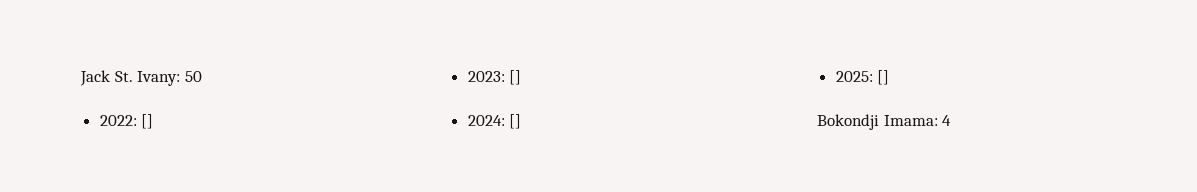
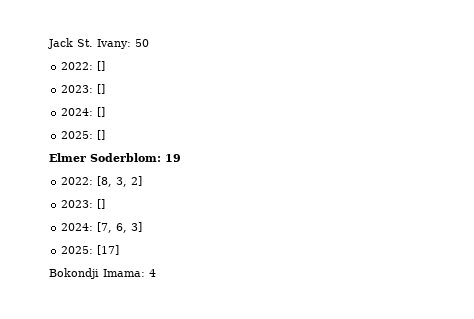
(890, 77) none -> [49,153,181,162] [61,176,143,187] [61,199,106,209] [61,222,143,233] [61,245,120,255] // Elmer Soderblom: 19 // 2022: [8, 3, 2] // 2023: [] // 2024: [7, 6, 3] // 2025: [17]

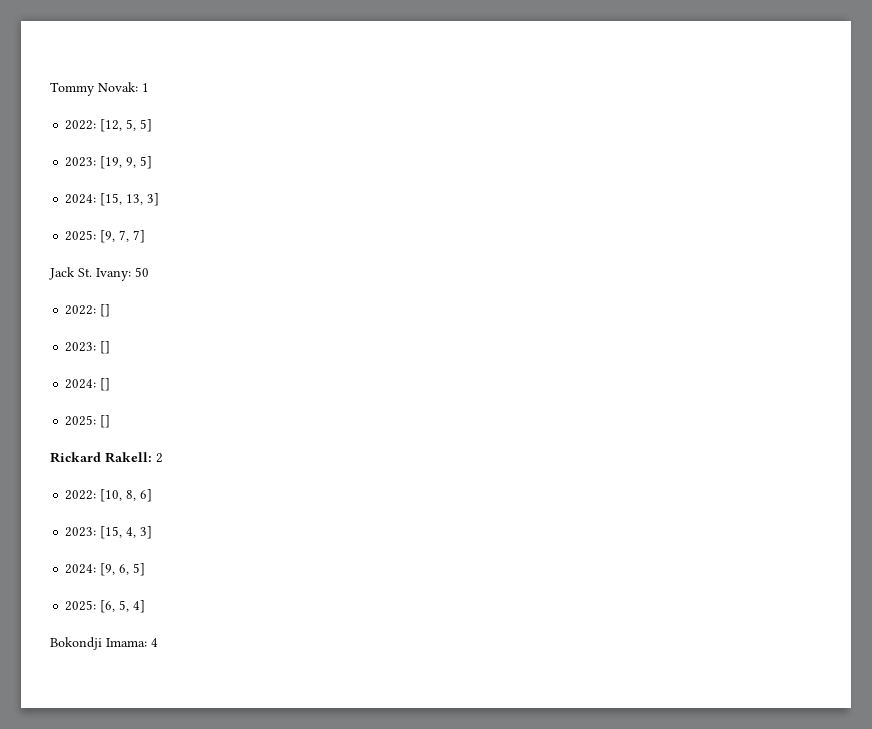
(48, 43) none -> [50,82,149,96] [65,119,153,132] [65,156,153,169] [65,193,160,206] [65,230,146,243] Tommy Novak: 1 // 2022: [12, 5, 5] // 2023: [19, 9, 5] // 2024: [15, 13, 3] // 2025: [9, 7, 7] //
[49,153,181,162] [61,176,143,187] [61,199,106,209] [61,222,143,233] [61,245,120,255] Elmer Soderblom: 19 // 2022: [8, 3, 2] // 2023: [] // 2024: [7, 6, 3] // 2025: [17] -> [50,452,163,463] [65,489,153,502] [65,526,153,539] [65,563,146,576] [65,600,146,613] Rickard Rakell: 2 // 2022: [10, 8, 6] // 2023: [15, 4, 3] // 2024: [9, 6, 5] // 2025: [6, 5, 4]

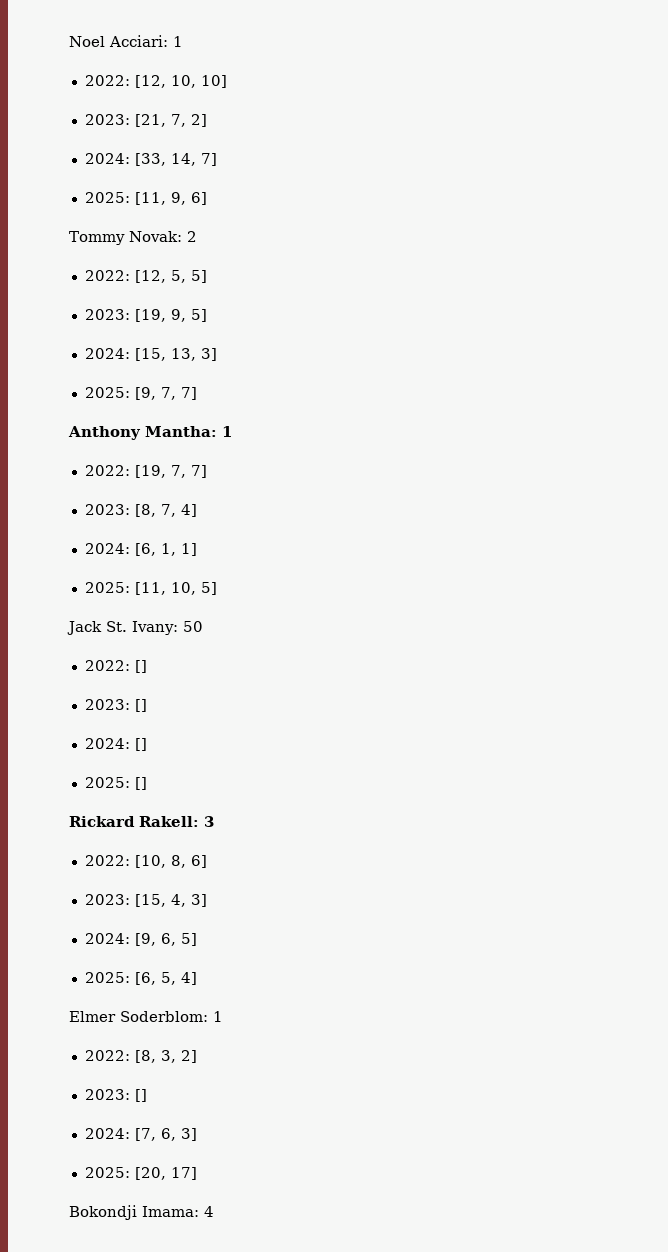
(50, 89) none -> [69,35,183,47] [84,75,227,88] [84,114,207,127] [84,153,217,166] [84,192,207,205] Noel Acciari: 1 // 2022: [12, 10, 10] // 2023: [21, 7, 2] // 2024: [33, 14, 7] // 2025: [11, 9, 6] //
[142,83,149,92] 1 -> [186,231,197,242] 2
(146, 236) none -> [68,426,232,440] [84,465,207,478] [84,504,197,517] [84,543,197,556] [84,582,217,595] // Anthony Mantha: 1 // 2022: [19, 7, 7] // 2023: [8, 7, 4] // 2024: [6, 1, 1] // 2025: [11, 10, 5]
[156,453,163,463] 2 -> [204,816,214,827] 3
(146, 606) none -> [69,1011,223,1022] [84,1050,197,1063] [84,1089,147,1102] [84,1128,197,1141] [84,1167,197,1180] // Elmer Soderblom: 1 // 2022: [8, 3, 2] // 2023: [] // 2024: [7, 6, 3] // 2025: [20, 17]

